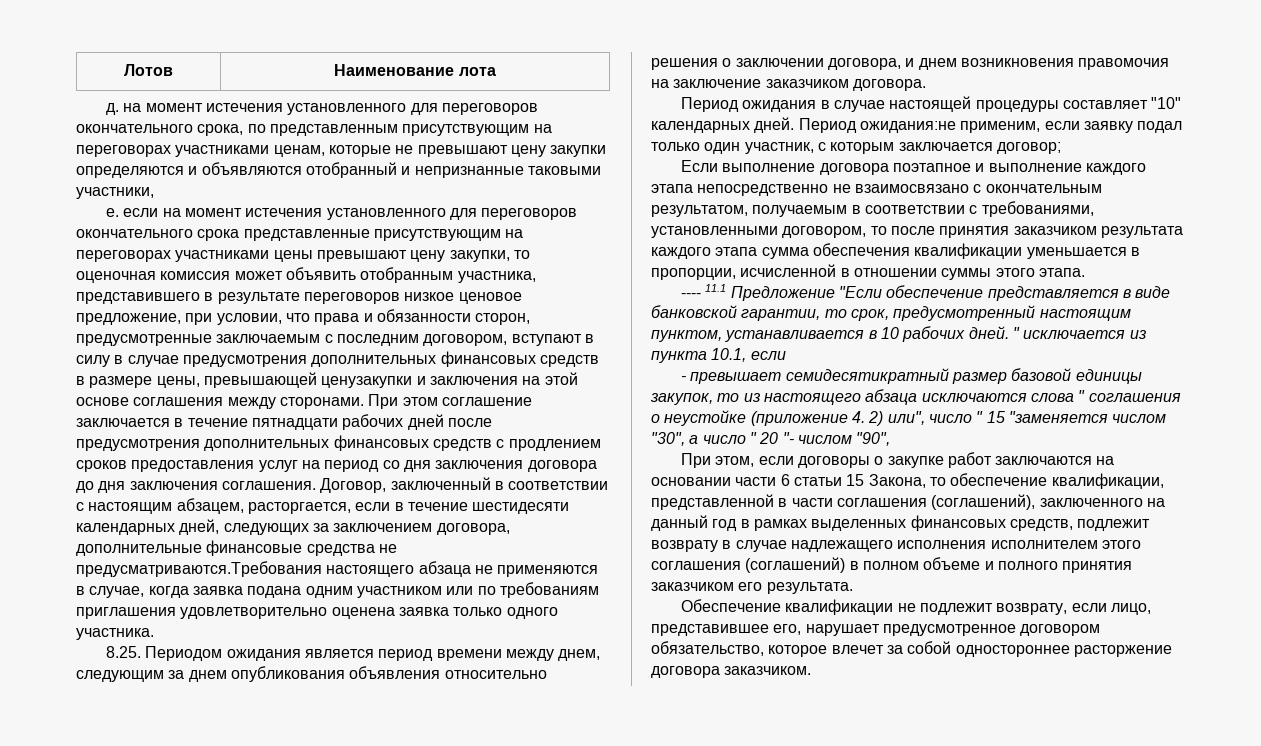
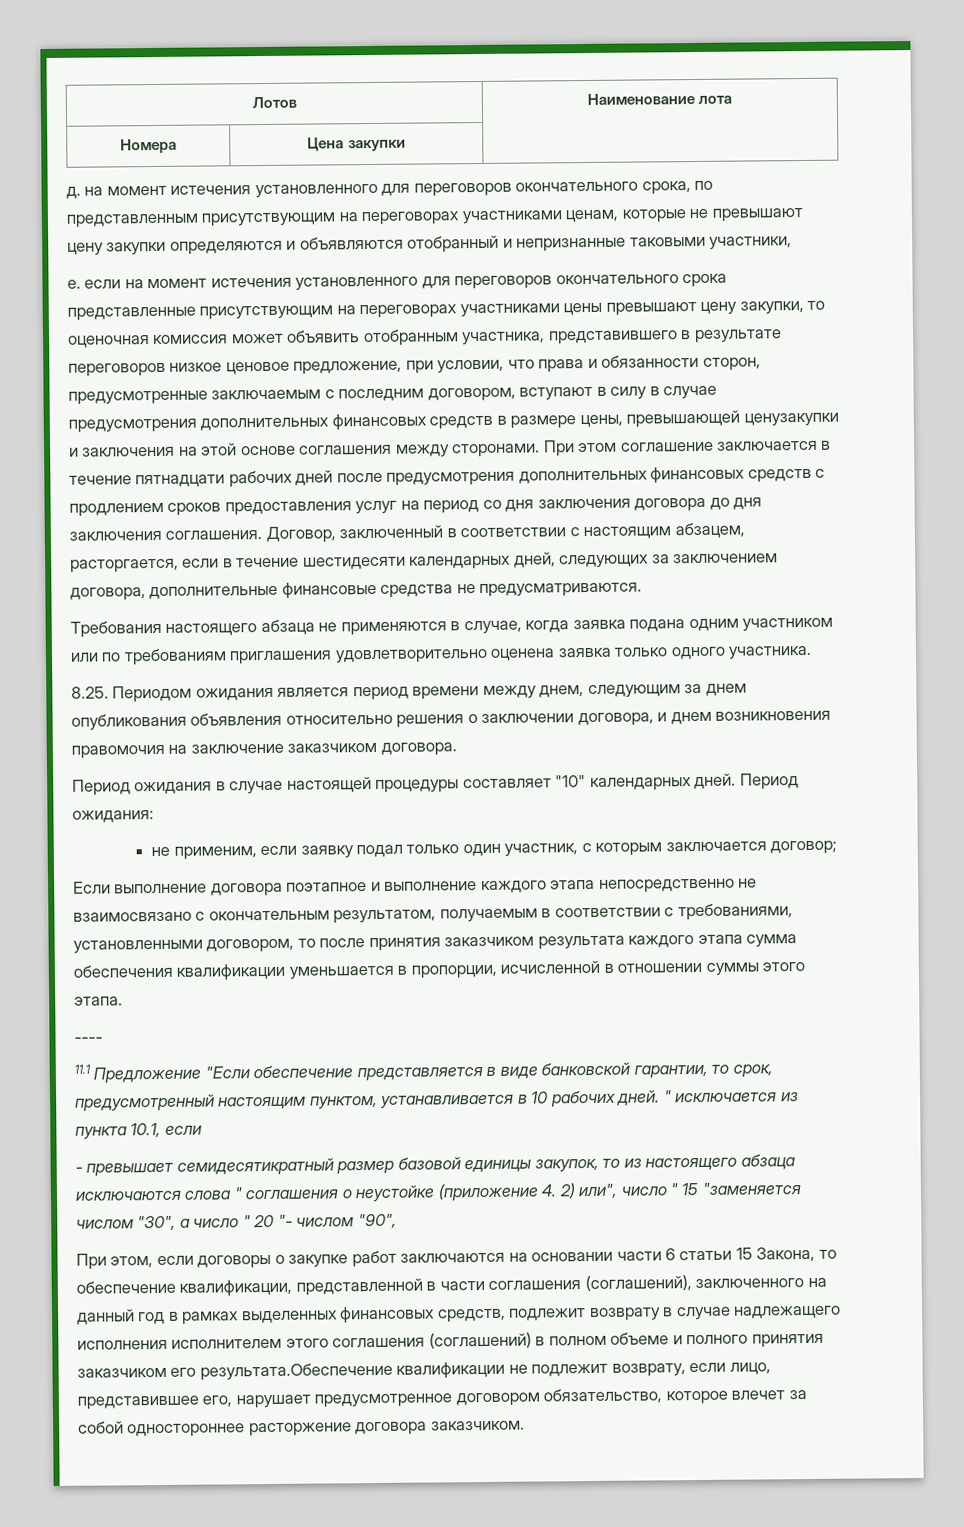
(496, 71) none -> [120,138,177,154] [307,137,406,152] // Номера | Цена закупки |
[76,561,322,577] предусматриваются.Требования -> [479,582,643,598] [70,620,162,638] предусматриваются. // Требования
[859,121,956,133] ожидания:не -> [72,810,154,823] [151,846,171,857] ожидания: // не
(701, 295) none -> (103, 1039) //
[766,582,853,594] [680,599,781,612] результата. // Обеспечение -> [199,1362,393,1381] результата.Обеспечение

